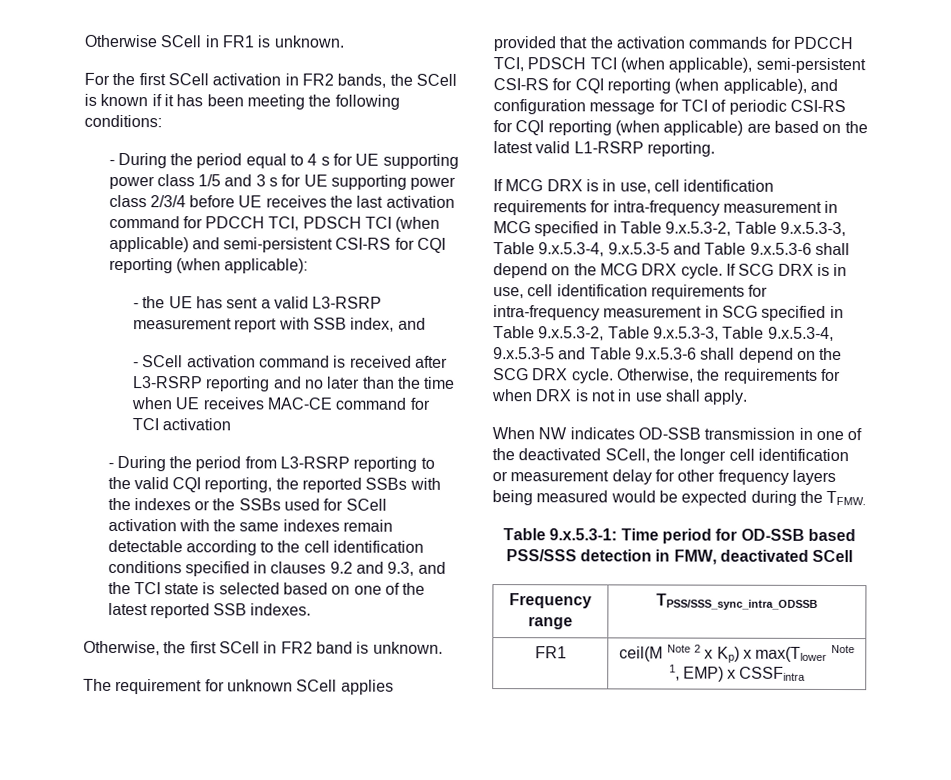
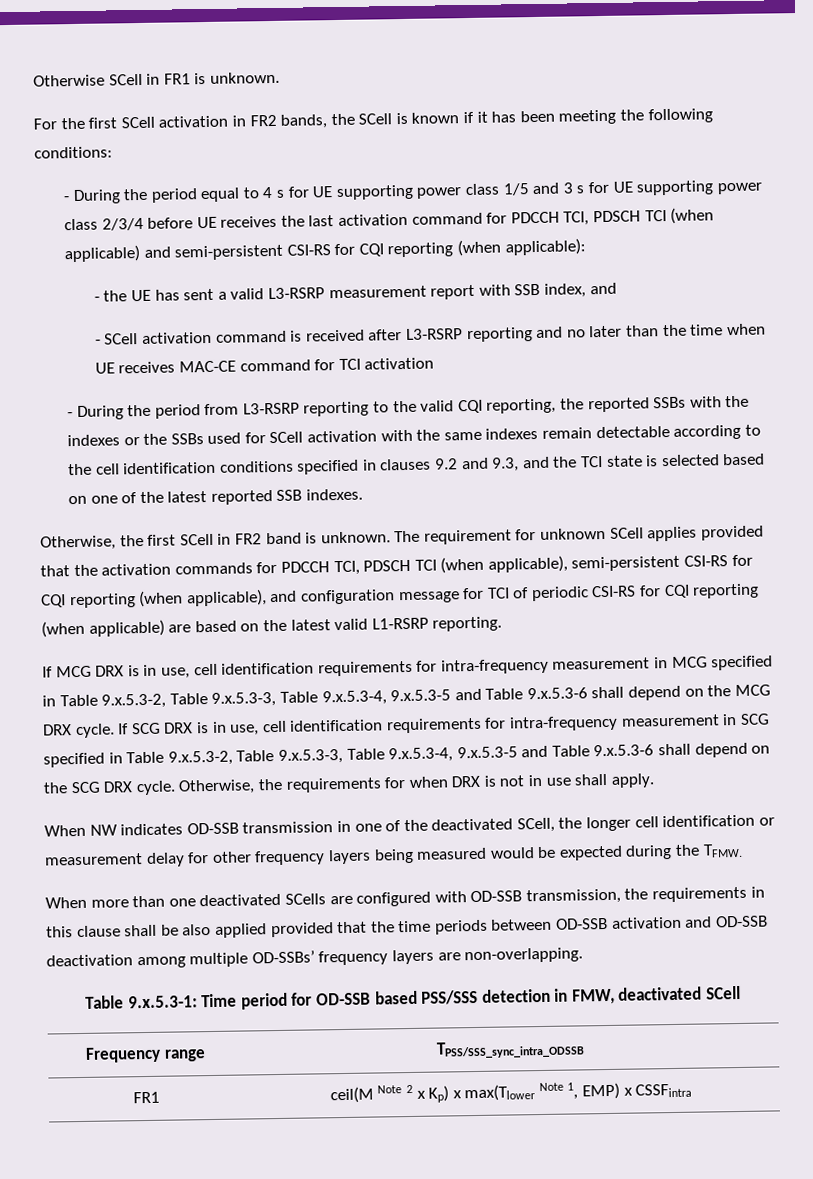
(443, 647) // -> (391, 537) none
(867, 498) none -> [45,886,765,909] [46,915,768,938] [46,947,584,969] // When more than one deactivated SCells are configured with OD-SSB transmission, the requirements in this clause shall be also applied provided that the time periods between OD-SSB activation and OD-SSB deactivation among multiple OD-SSBs’ frequency layers are non-overlapping.

